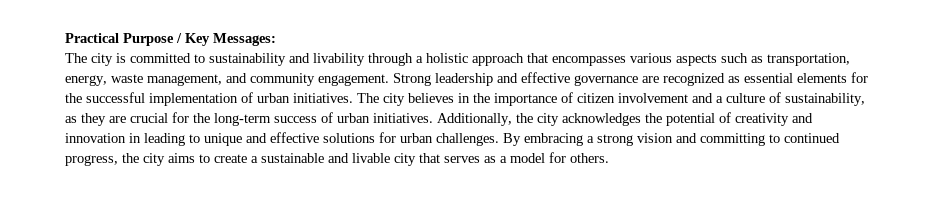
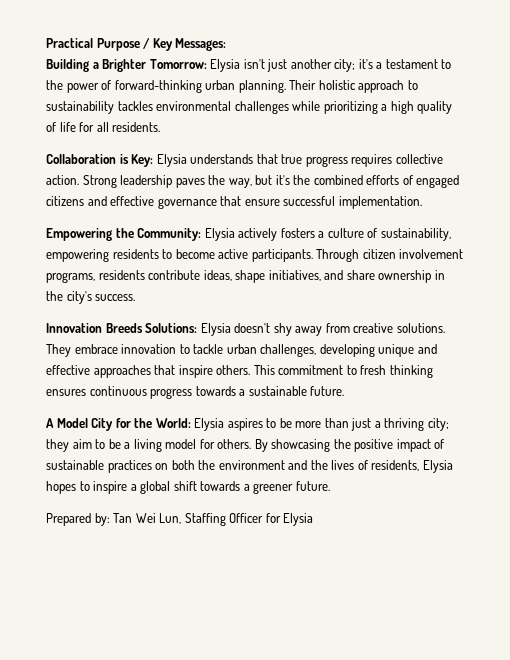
[65,53,850,66] [65,72,868,86] [65,92,865,106] [65,112,813,126] [65,132,840,146] [65,152,609,166] The city is committed to sustainability and livability through a holistic approach that encompasses various aspects such as transportation, energy, waste management, and community engagement. Strong leadership and effective governance are recognized as essential elements for the successful implementation of urban initiatives. The city believes in the importance of citizen involvement and a culture of sustainability, as they are crucial for the long-term success of urban initiatives. Additionally, the city acknowledges the potential of creativity and innovation in leading to unique and effective solutions for urban challenges. By embracing a strong vision and committing to continued progress, the city aims to create a sustainable and livable city that serves as a model for others. -> [46,59,452,72] [46,80,418,93] [46,101,453,114] [46,122,161,132] [46,154,443,167] [46,175,460,188] [46,196,422,209] [46,228,451,241] [46,249,464,262] [46,270,445,283] [46,291,136,304] [46,323,445,336] [46,344,437,357] [46,365,433,378] [46,386,345,399] [46,418,449,431] [46,439,445,452] [46,460,453,473] [46,481,330,494] [46,513,314,526] Building a Brighter Tomorrow: Elysia isn't just another city; it's a testament to the power of forward-thinking urban planning. Their holistic approach to sustainability tackles environmental challenges while prioritizing a high quality of life for all residents. // Collaboration is Key: Elysia understands that true progress requires collective action. Strong leadership paves the way, but it's the combined efforts of engaged citizens and effective governance that ensure successful implementation. // Empowering the Community: Elysia actively fosters a culture of sustainability, empowering residents to become active participants. Through citizen involvement programs, residents contribute ideas, shape initiatives, and share ownership in the city's success. // Innovation Breeds Solutions: Elysia doesn't shy away from creative solutions. They embrace innovation to tackle urban challenges, developing unique and effective approaches that inspire others. This commitment to fresh thinking ensures continuous progress towards a sustainable future. // A Model City for the World: Elysia aspires to be more than just a thriving city; they aim to be a living model for others. By showcasing the positive impact of sustainable practices on both the environment and the lives of residents, Elysia hopes to inspire a global shift towards a greener future. // Prepared by: Tan Wei Lun, Staffing Officer for Elysia

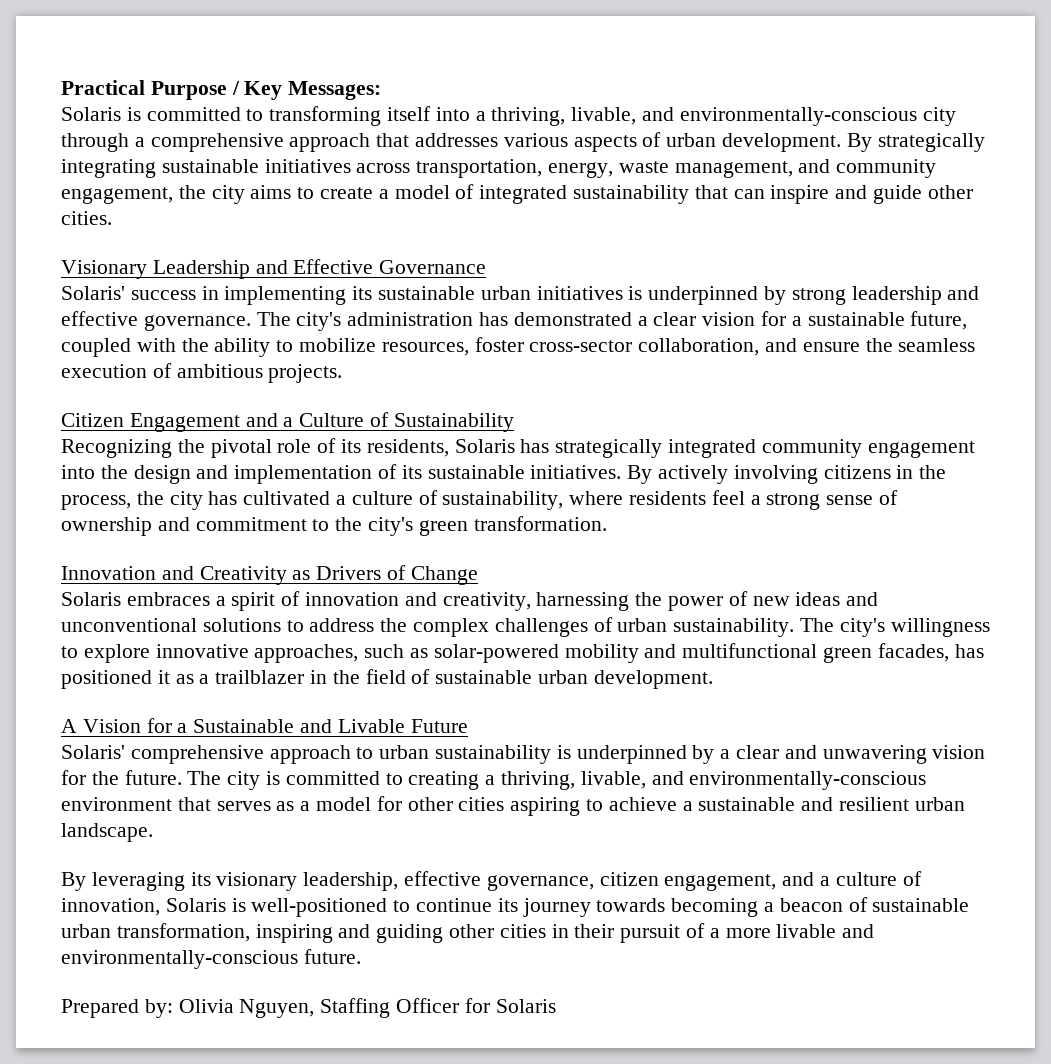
[46,59,452,72] [46,80,418,93] [46,101,453,114] [46,122,161,132] [46,154,443,167] [46,175,460,188] [46,196,422,209] [46,228,451,241] [46,249,464,262] [46,270,445,283] [46,291,136,304] [46,323,445,336] [46,344,437,357] [46,365,433,378] [46,386,345,399] [46,418,449,431] [46,439,445,452] [46,460,453,473] [46,481,294,494] Building a Brighter Tomorrow: Elysia isn't just another city; it's a testament to the power of forward-thinking urban planning. Their holistic approach to sustainability tackles environmental challenges while prioritizing a high quality of life for all residents. // Collaboration is Key: Elysia understands that true progress requires collective action. Strong leadership paves the way, but it's the combined efforts of engaged citizens and effective governance that ensure successful implementation. // Empowering the Community: Elysia actively fosters a culture of sustainability, empowering residents to become active participants. Through citizen involvement programs, residents contribute ideas, shape initiatives, and share ownership in the city's success. // Innovation Breeds Solutions: Elysia doesn't shy away from creative solutions. They embrace innovation to tackle urban challenges, developing unique and effective approaches that inspire others. This commitment to fresh thinking ensures continuous progress towards a sustainable future. // A Model City for the World: Elysia aspires to be more than just a thriving city; they aim to be a living model for others. By showcasing the positive impact of sustainable practices on both the environment and the lives of residents, Elysia hopes to inspire a global shift towards a greener -> [61,106,956,126] [61,132,985,152] [61,159,937,178] [61,184,973,204] [61,211,112,225] [61,259,487,279] [61,286,980,305] [61,311,968,331] [61,337,976,357] [61,363,343,383] [61,412,514,432] [61,438,975,458] [61,464,947,484] [61,490,899,510] [61,516,607,536] [61,565,478,585] [61,591,879,611] [61,617,990,637] [61,643,984,663] [61,669,713,689] [61,718,468,733] [61,745,986,764] [61,770,927,790] [61,796,965,816] [61,823,153,842] [61,871,922,891] [61,897,970,917] [61,923,875,943] [61,950,298,969] Solaris is committed to transforming itself into a thriving, livable, and environmentally-conscious city through a comprehensive approach that addresses various aspects of urban development. By strategically integrating sustainable initiatives across transportation, energy, waste management, and community engagement, the city aims to create a model of integrated sustainability that can inspire and guide other cities. // Visionary Leadership and Effective Governance // Solaris' success in implementing its sustainable urban initiatives is underpinned by strong leadership and effective governance. The city's administration has demonstrated a clear vision for a sustainable future, coupled with the ability to mobilize resources, foster cross-sector collaboration, and ensure the seamless execution of ambitious projects. // Citizen Engagement and a Culture of Sustainability // Recognizing the pivotal role of its residents, Solaris has strategically integrated community engagement into the design and implementation of its sustainable initiatives. By actively involving citizens in the process, the city has cultivated a culture of sustainability, where residents feel a strong sense of ownership and commitment to the city's green transformation. // Innovation and Creativity as Drivers of Change // Solaris embraces a spirit of innovation and creativity, harnessing the power of new ideas and unconventional solutions to address the complex challenges of urban sustainability. The city's willingness to explore innovative approaches, such as solar-powered mobility and multifunctional green facades, has positioned it as a trailblazer in the field of sustainable urban development. // A Vision for a Sustainable and Livable Future // Solaris' comprehensive approach to urban sustainability is underpinned by a clear and unwavering vision for the future. The city is committed to creating a thriving, livable, and environmentally-conscious environment that serves as a model for other cities aspiring to achieve a sustainable and resilient urban landscape. // By leveraging its visionary leadership, effective governance, citizen engagement, and a culture of innovation, Solaris is well-positioned to continue its journey towards becoming a beacon of sustainable urban transformation, inspiring and guiding other cities in their pursuit of a more livable and environmentally-conscious
[113,513,182,524] Tan Wei Lun, -> [178,999,315,1018] Olivia Nguyen,
[283,513,314,526] Elysia -> [495,999,556,1013] Solaris

